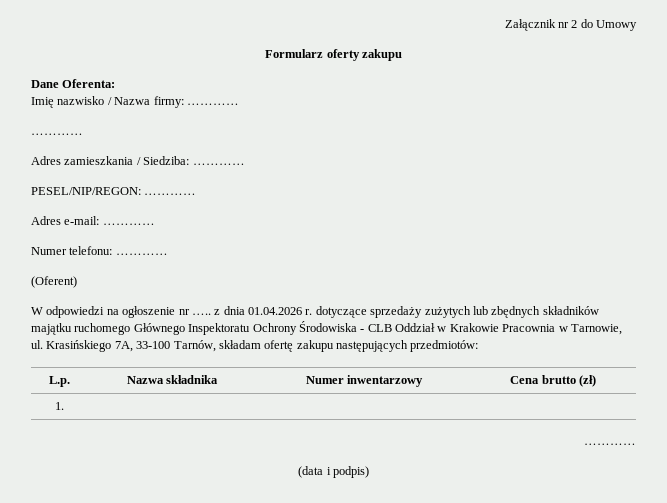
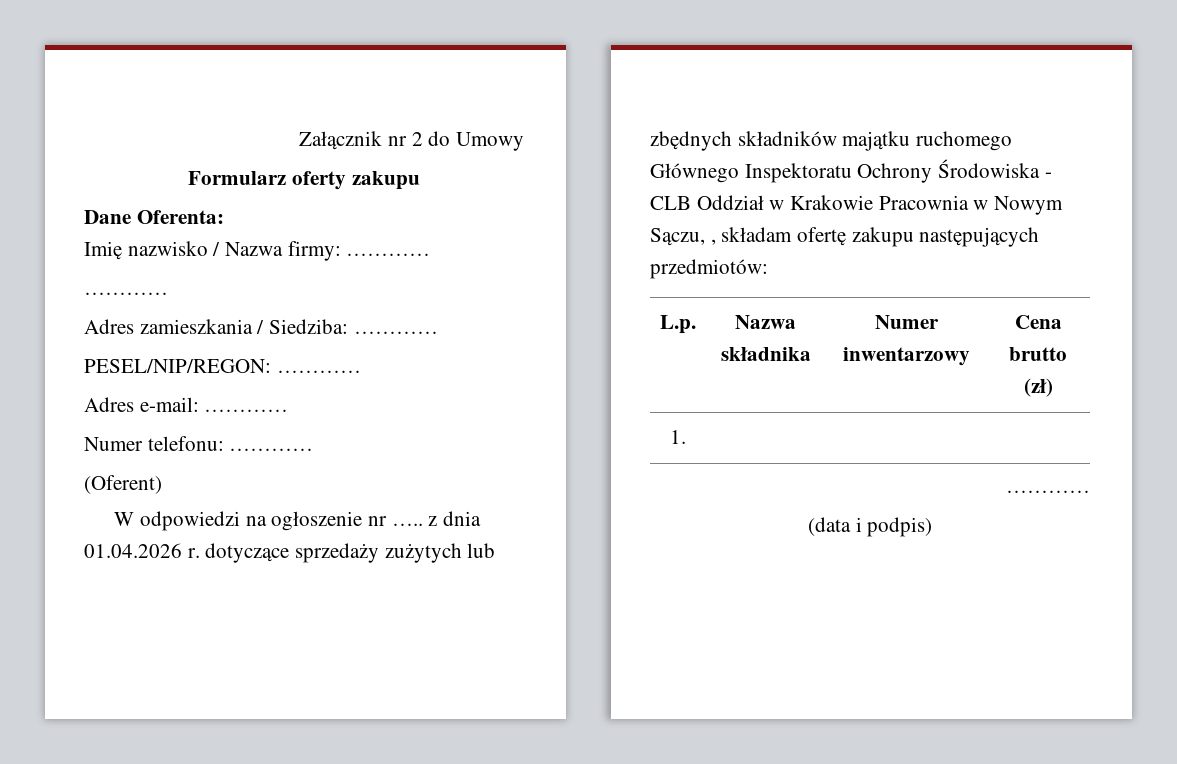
[570,324,622,335] [31,340,216,352] Tarnowie, ul. Krasińskiego 7A, 33-100 Tarnów, -> [994,196,1064,215] [650,228,716,246] Nowym Sączu, ,

